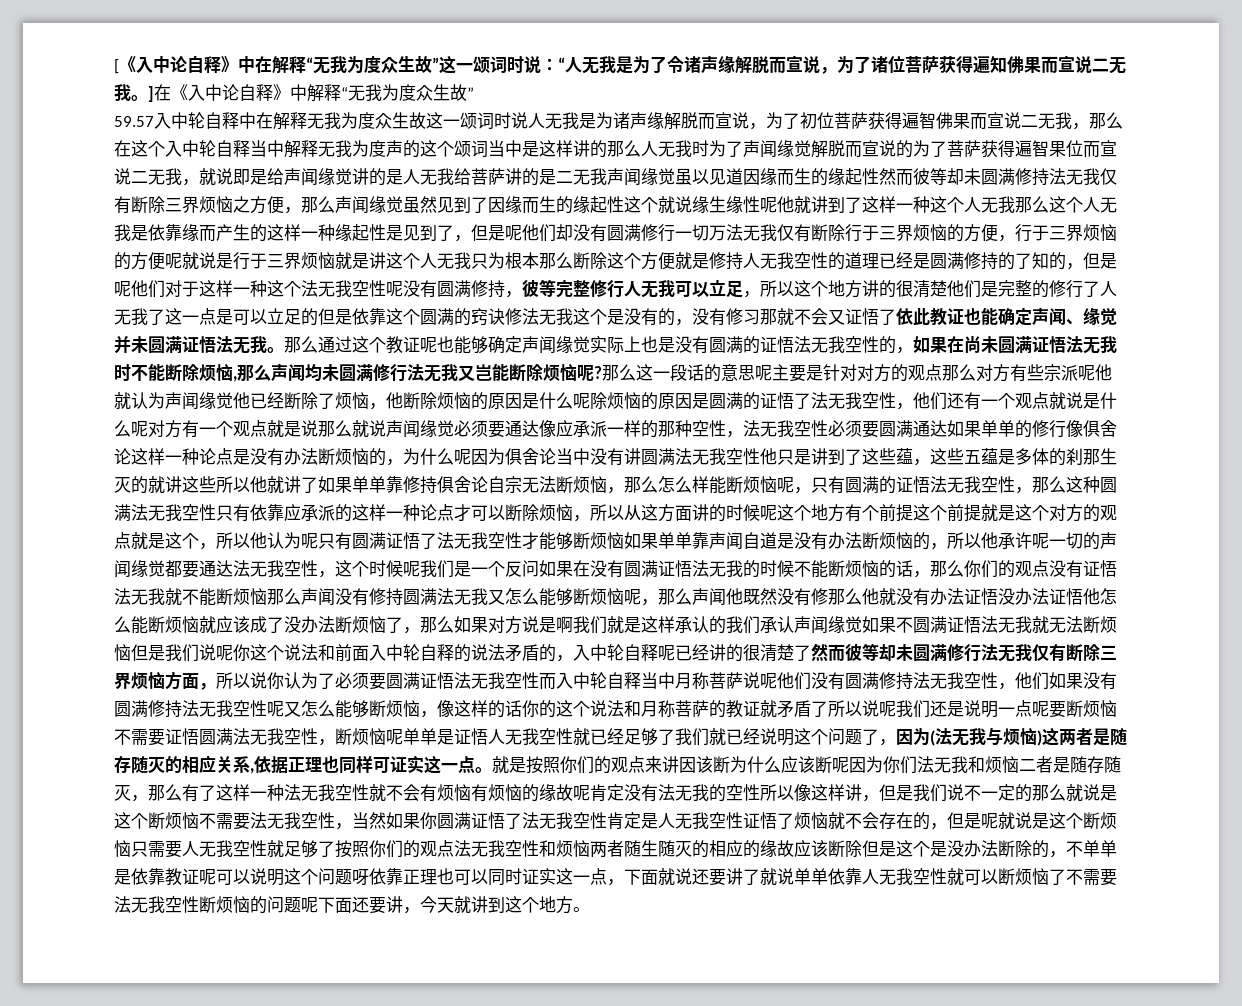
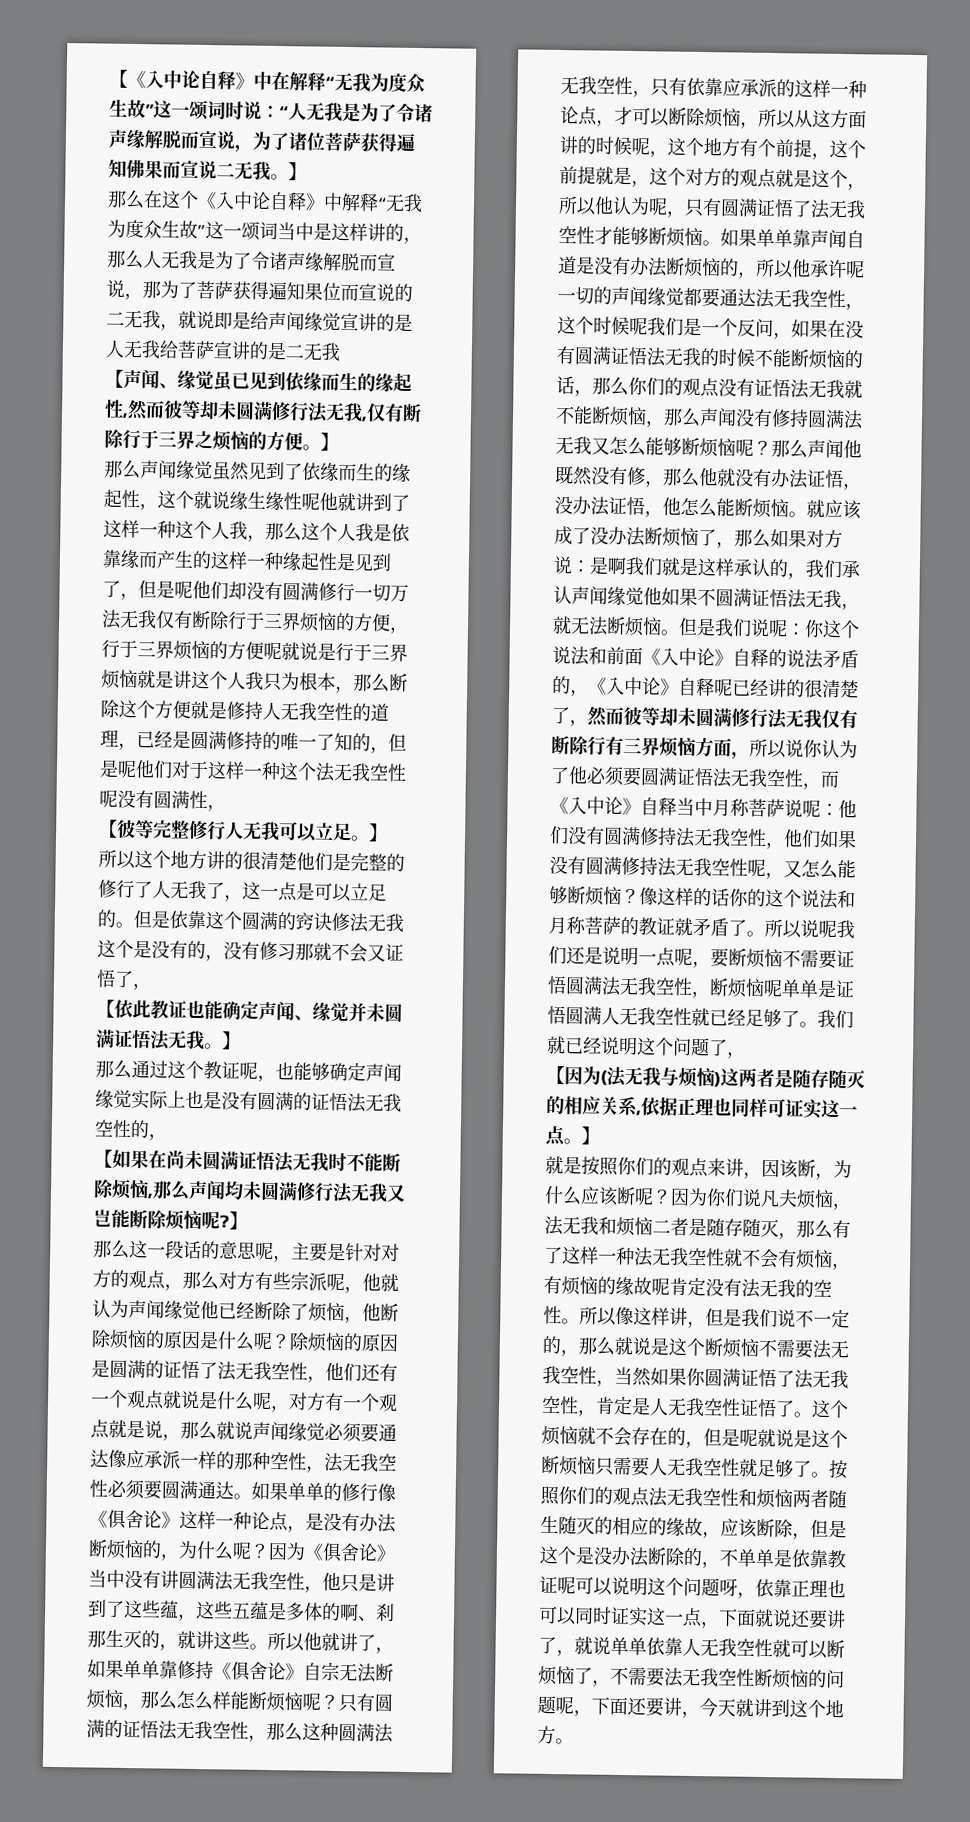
[114,59,119,74] [ -> [109,69,128,88] 【
[148,84,171,102] ]在 -> [288,162,307,181] [107,189,199,210] 】 // 那么在这个
[114,112,1123,130] [114,140,913,158] // 59.57入中轮自释中在解释无我为度众生故这一颂词时说人无我是为诸声缘解脱而宣说，为了初位菩萨获得遍智佛果而宣说二无我，那么在这个入中轮自释当中解释无我为度声的这个颂词当中是这样讲的那么人无我时为了声闻缘觉解脱而宣说的 -> [205,220,422,245] [107,249,396,272] [106,279,161,301] 这一颂词当中是这样讲的，那么人无我是为了令诸声缘解脱而宣说，那
[1032,140,1049,157] 智 -> [286,282,305,301] 知
(131, 176) none -> [394,283,413,302] 的
(352, 176) none -> [340,312,359,331] 宣
(505, 176) none -> [213,341,233,359] 宣
[607,168,1117,186] [114,196,301,214] 声闻缘觉虽以见道因缘而生的缘起性然而彼等却未圆满修持法无我仅有断除三界烦恼之方便， -> [105,369,412,392] [104,399,422,423] [104,429,339,452] // 【声闻、缘觉虽已见到依缘而生的缘起性,然而彼等却未圆满修行法无我,仅有断除行于三界之烦恼的方便。】 //
[488,196,624,214] 因缘而生的缘起性 -> [302,462,411,482] [103,489,158,511] 依缘而生的缘起性，
[981,196,1015,213] 无我 -> [229,521,266,542] 我，
[1100,197,1117,213] 无 -> (356, 532) none
[437,253,454,269] 无 -> (246, 680) none
(539, 260) none -> [335,685,354,694] ，
(879, 261) none -> [118,742,137,751] ，
(1015, 261) none -> [280,732,317,751] 唯一
[471,280,522,298] 修持， -> [189,790,226,812] [98,819,118,838] 性， // 【
[743,291,760,298] ， -> [350,823,388,842] 。】 //
(165, 317) none -> [224,894,243,902] ，
(318, 317) none -> [115,921,134,929] 。
(896, 317) none -> [132,983,151,991] [96,999,115,1018] ， // 【
(284, 350) none -> [222,1031,241,1050] 】 //
(437, 345) none -> [257,1074,276,1083] ，
(913, 350) none -> [94,1149,113,1168] // 【
(602, 372) none -> [229,1211,248,1230] 】 //
(772, 373) none -> [273,1255,292,1263] ，
(942, 372) none -> [164,1283,183,1291] ，
(1095, 373) none -> [344,1286,363,1294] ，
(590, 401) none -> [271,1334,290,1349] ？
(148, 429) none -> [270,1405,289,1413] ，
(318, 428) none -> [162,1433,181,1441] ，
(947, 428) none -> [233,1493,252,1500] 。
[1083,420,1117,437] [114,448,233,465] 俱舍论这样一种论点 -> [89,1509,306,1533] 《俱舍论》这样一种论点，
[471,448,556,465] 因为俱舍论 -> [250,1542,396,1563] ？因为《俱舍论》
(760, 456) none -> [304,1585,323,1593] ，
(1066, 457) none -> [339,1603,377,1622] 啊、
(148, 485) none -> [159,1643,178,1651] ，
(216, 484) none -> [249,1643,268,1650] 。
(318, 485) none -> [375,1646,394,1654] ，
[437,476,488,493] 俱舍论 -> [213,1661,304,1681] 《俱舍论》
[794,487,811,494] ， -> [320,1694,339,1710] ？
(216, 512) none -> [632,90,651,98] ，
(454, 512) none -> [596,119,615,127] ，
(777, 513) none -> [649,150,668,158] ，
(913, 513) none -> [811,152,830,160] ，
(1015, 513) none -> [631,179,650,188] ，
(318, 541) none -> [666,210,685,218] ，
(624, 540) none -> [702,240,721,247] 。
(539, 568) none -> [773,332,792,340] ，
(267, 596) none -> [645,420,664,428] ，
[641,599,658,606] ， -> [753,440,772,456] ？
(828, 596) none -> [645,480,664,488] ，
(998, 596) none -> [842,483,862,491] ，
(1083, 596) none -> [644,510,663,518] ，
(199, 624) none -> [788,511,807,518] 。
(539, 624) none -> [571,560,590,573] ：
(726, 625) none -> [787,572,806,580] ，
(862, 624) none -> [643,587,662,606] 他
(1032, 624) none -> [841,603,860,611] ，
(131, 652) none -> [660,629,679,636] 。
(233, 653) none -> [786,623,806,636] ：
[369,644,420,661] 入中轮 -> [642,647,733,667] 《入中论》
[573,644,624,661] 入中轮 -> [588,676,679,696] 《入中论》
(811, 653) none -> [569,719,588,727] ，
(1100, 652) none -> [587,736,624,756] 行有
(335, 681) none -> [568,766,588,785] 他
[539,672,607,690] 而入中轮 -> [802,770,840,790] [550,796,641,816] ，而《入中论》
(777, 681) none -> [820,803,839,816] ：
[284,700,437,718] 又怎么能够断烦恼， -> [765,859,856,880] [549,885,640,906] ，又怎么能够断烦恼？
(828, 709) none -> [746,930,765,937] 。
(1049, 709) none -> [692,960,711,969] ，
(488, 736) none -> [565,1006,602,1025] 圆满
(675, 737) none -> [799,1021,818,1028] 。
(896, 742) none -> [546,1065,565,1085] // 【
(492, 770) none -> [581,1126,600,1145] 】 //
[679,756,730,773] 因该断 -> [743,1158,834,1180] ，因该断，
(849, 765) none -> [652,1189,672,1204] ？
(917, 765) none -> [742,1188,851,1211] 说凡夫烦恼，
(471, 792) none -> [831,1262,851,1271] ，
(760, 792) none -> [561,1318,580,1325] 。
(1032, 793) none -> [560,1349,579,1357] ，
(607, 820) none -> [577,1409,596,1417] ，
(794, 821) none -> [793,1399,849,1419] 。这个
(335, 849) none -> [811,1471,830,1478] 。
(794, 848) none -> [702,1531,721,1539] ，
(862, 848) none -> [792,1532,811,1540] ，
(369, 877) none -> [737,1591,756,1599] ，
(760, 877) none -> [556,1649,575,1657] ，
(1066, 877) none -> [592,1679,611,1687] ，
(318, 905) none -> [573,1709,592,1717] ，

